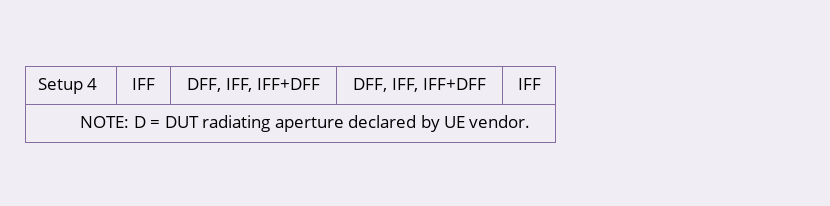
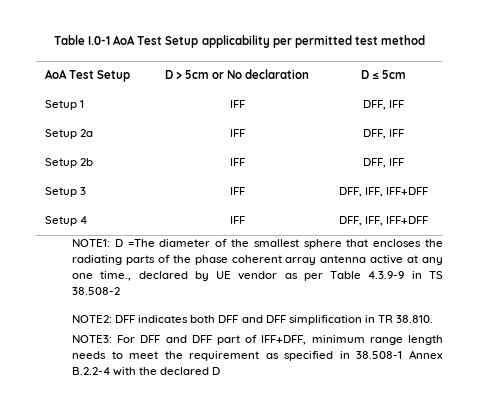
(37, 86) none -> [54,35,425,48] [44,69,131,82] [164,69,310,79] [360,70,407,79] [44,100,85,110] [229,100,245,108] [362,100,405,110] [44,129,94,139] [229,129,245,137] [362,129,405,139] [44,158,94,168] [229,158,245,166] [362,158,405,168] [44,187,87,197] [229,187,245,195] [338,187,429,197] Table I.0-1 AoA Test Setup applicability per permitted test method // AoA Test Setup | D > 5cm or No declaration | D ≤ 5cm // Setup 1 | IFF | DFF, IFF // Setup 2a | IFF | DFF, IFF // Setup 2b | IFF | DFF, IFF // Setup 3 | IFF | DFF, IFF, IFF+DFF //
[353,78,486,92] [517,78,541,90] [80,115,531,132] | DFF, IFF, IFF+DFF | IFF // NOTE: D = DUT radiating aperture declared by UE vendor. -> [72,239,443,249] [72,255,443,265] [72,271,443,281] [72,287,121,295] [72,315,434,325] [72,335,444,345] [72,350,443,361] [72,367,221,376] // NOTE1: D =The diameter of the smallest sphere that encloses the radiating parts of the phase coherent array antenna active at any one time., declared by UE vendor as per Table 4.3.9-9 in TS 38.508-2 // NOTE2: DFF indicates both DFF and DFF simplification in TR 38.810. // NOTE3: For DFF and DFF part of IFF+DFF, minimum range length needs to meet the requirement as specified in 38.508-1 Annex B.2.2-4 with the declared D

